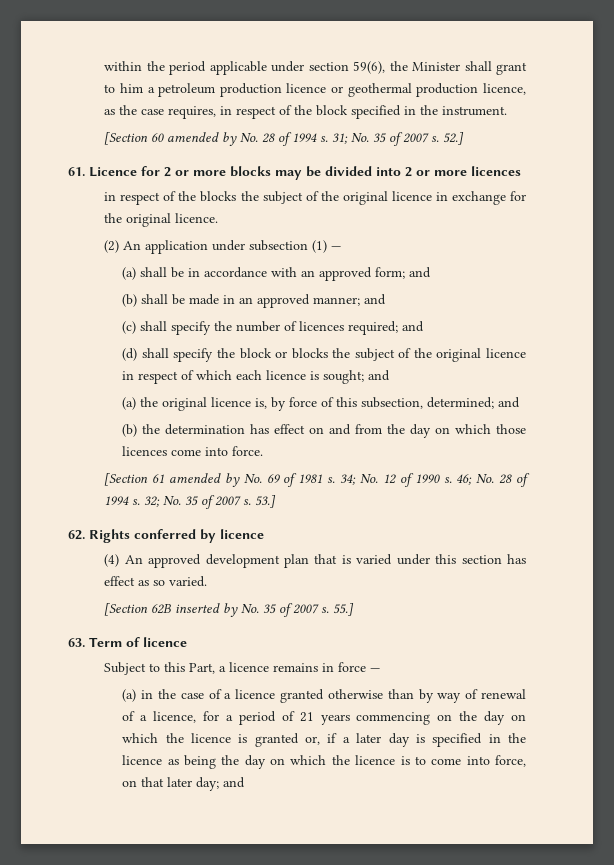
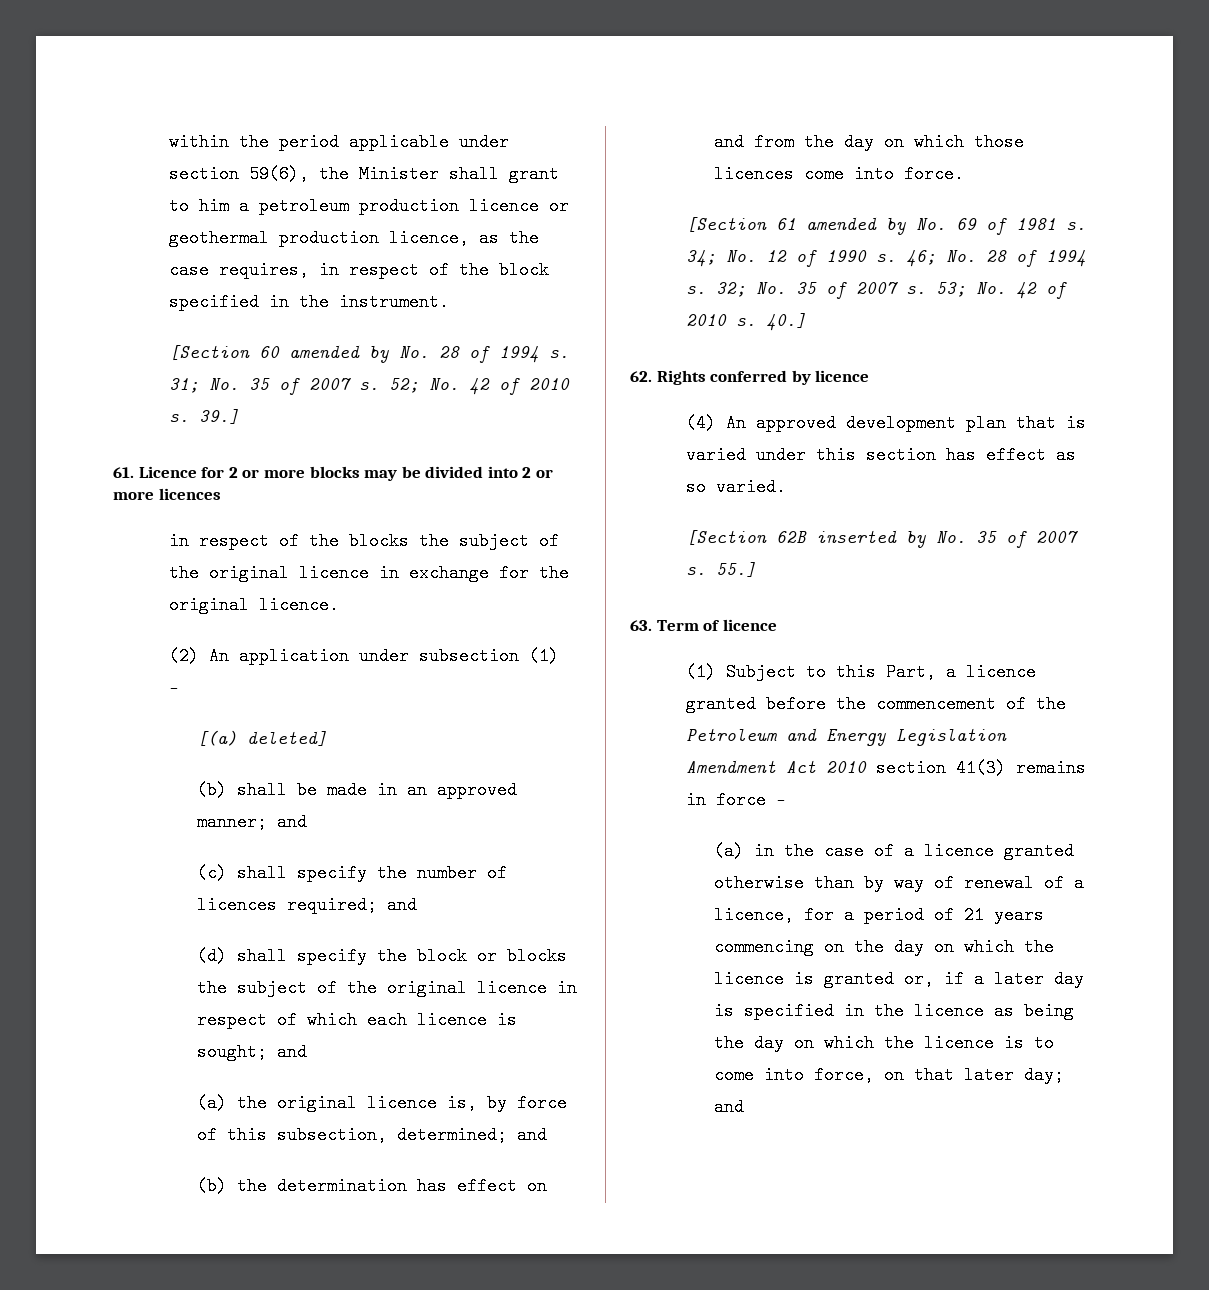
[443,132,465,145] 52.] -> [389,378,571,395] [169,409,240,424] 52; No. 42 of 2010 s. 39.]
[122,267,432,281] (a) shall be in accordance with an approved form; and -> [197,730,328,747] [(a) deleted]
[255,495,277,508] 53.] -> [936,282,1068,299] [686,313,807,331] 53; No. 42 of 2010 s. 40.]
(187, 642) none -> [686,663,717,681] (1)
(270, 667) none -> [686,695,1067,713] [686,728,1008,746] [686,759,1007,777] granted before the commencement of the Petroleum and Energy Legislation Amendment Act 2010 section 41(3)

